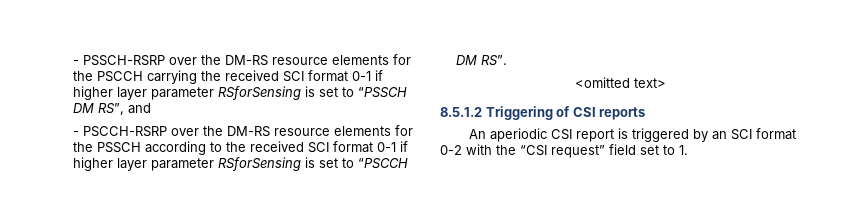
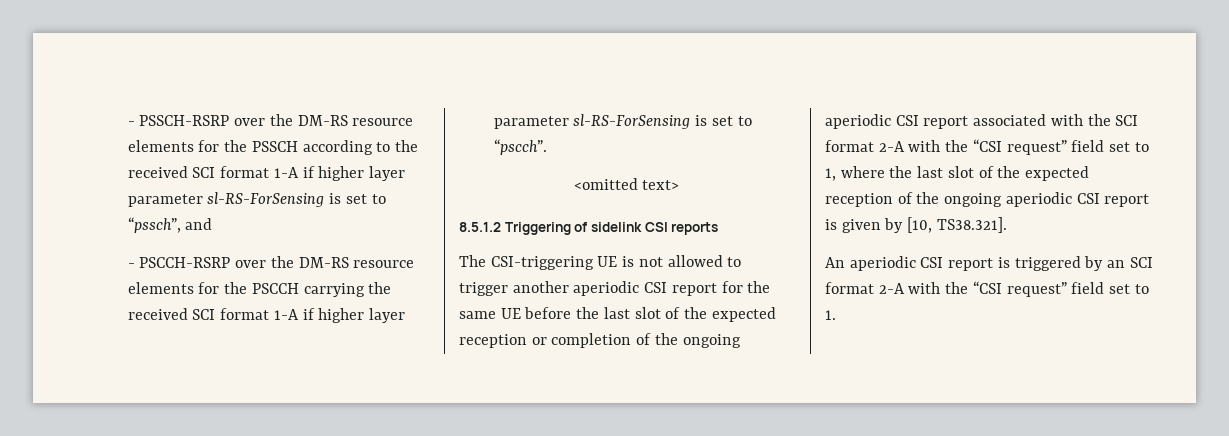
[96,70,383,84] [72,86,407,100] [72,103,151,115] [72,125,413,137] [72,142,93,152] PSCCH carrying the received SCI format 0-1 if higher layer parameter RSforSensing is set to “PSSCH DM RS”, and // - PSCCH-RSRP over the DM-RS resource elements for the -> (248, 146) none
[376,141,408,152] [72,157,408,171] [455,55,507,66] 0-1 if higher layer parameter RSforSensing is set to “PSCCH DM RS”. -> [273,166,405,181] [127,192,386,207] [127,217,213,233] [127,256,415,268] [127,282,392,297] [127,308,405,323] [493,114,752,129] [493,139,547,155] 1-A if higher layer parameter sl-RS-ForSensing is set to “pssch”, and // - PSCCH-RSRP over the DM-RS resource elements for the PSCCH carrying the received SCI format 1-A if higher layer parameter sl-RS-ForSensing is set to “pscch”.
(571, 111) none -> [590,222,642,232] sidelink
(646, 113) none -> [459,255,742,270] [459,281,771,296] [459,307,776,322] [459,333,741,348] [825,114,1139,129] [825,139,1149,155] [825,166,1090,181] [825,192,1150,207] [825,217,1007,233] // The CSI-triggering UE is not allowed to trigger another aperiodic CSI report for the same UE before the last slot of the expected reception or completion of the ongoing aperiodic CSI report associated with the SCI format 2-A with the “CSI request” field set to 1, where the last slot of the expected reception of the ongoing aperiodic CSI report is given by [10, TS38.321].
[440,145,462,155] 0-2 -> [878,283,905,294] 2-A

